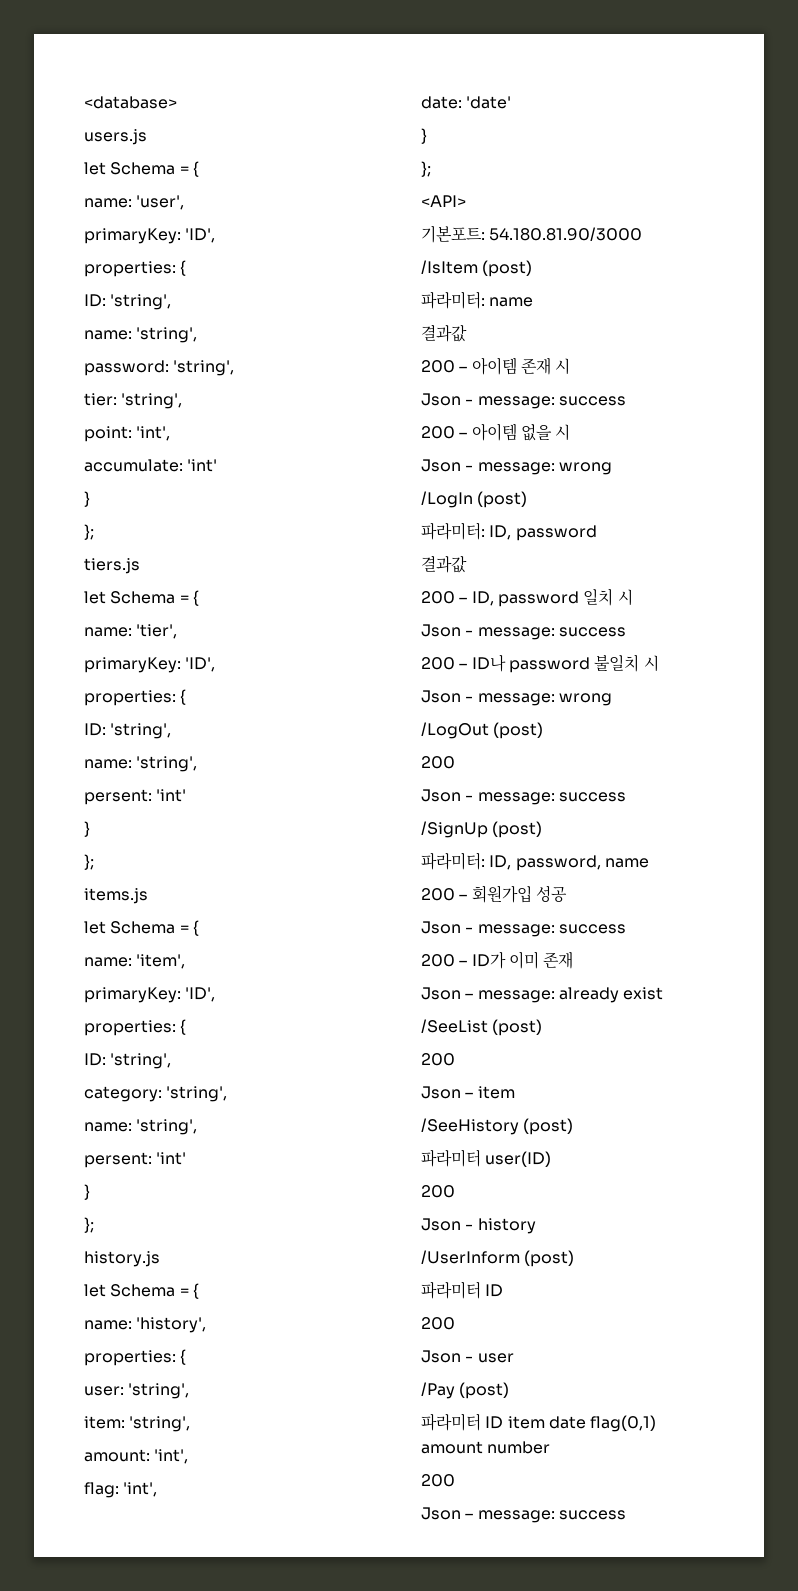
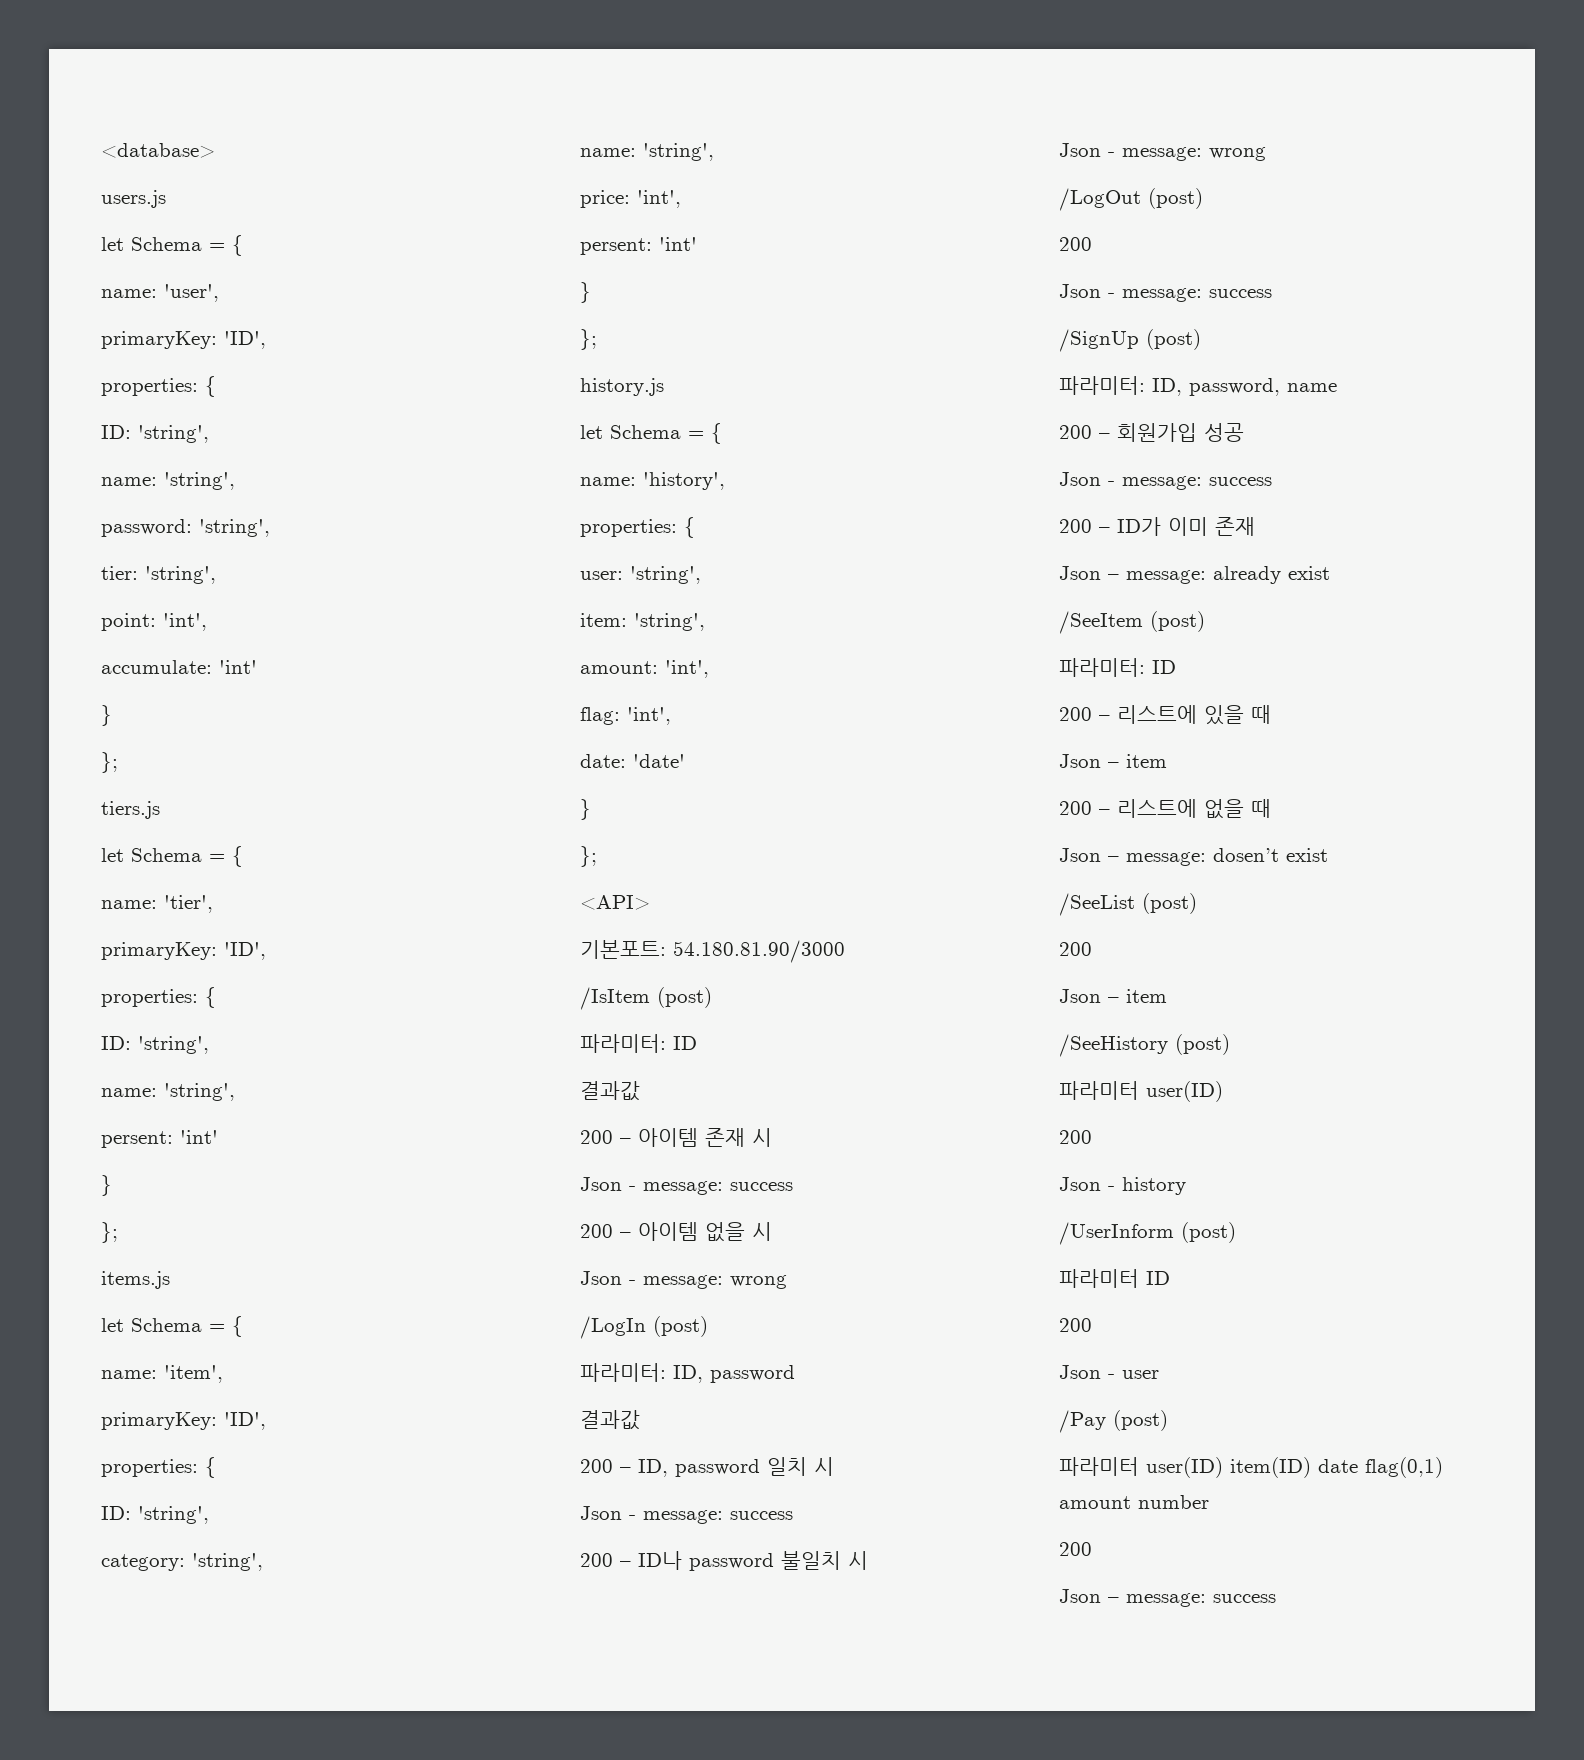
(198, 1127) none -> [580,190,681,208] // price: 'int',
[489,297,534,307] name -> [673,1036,697,1050] ID
(664, 993) none -> [1059,611,1205,634] [1059,658,1176,677] [1059,705,1271,725] [1059,754,1167,768] [1059,799,1271,819] [1059,848,1328,866] // /SeeItem (post) // 파라미터: ID // 200 – 리스트에 있을 때 // Json – item // 200 – 리스트에 없을 때 // Json – message: dosen’t exist
[485,1416,545,1429] ID item -> [1146,1457,1311,1478] user(ID) item(ID)

